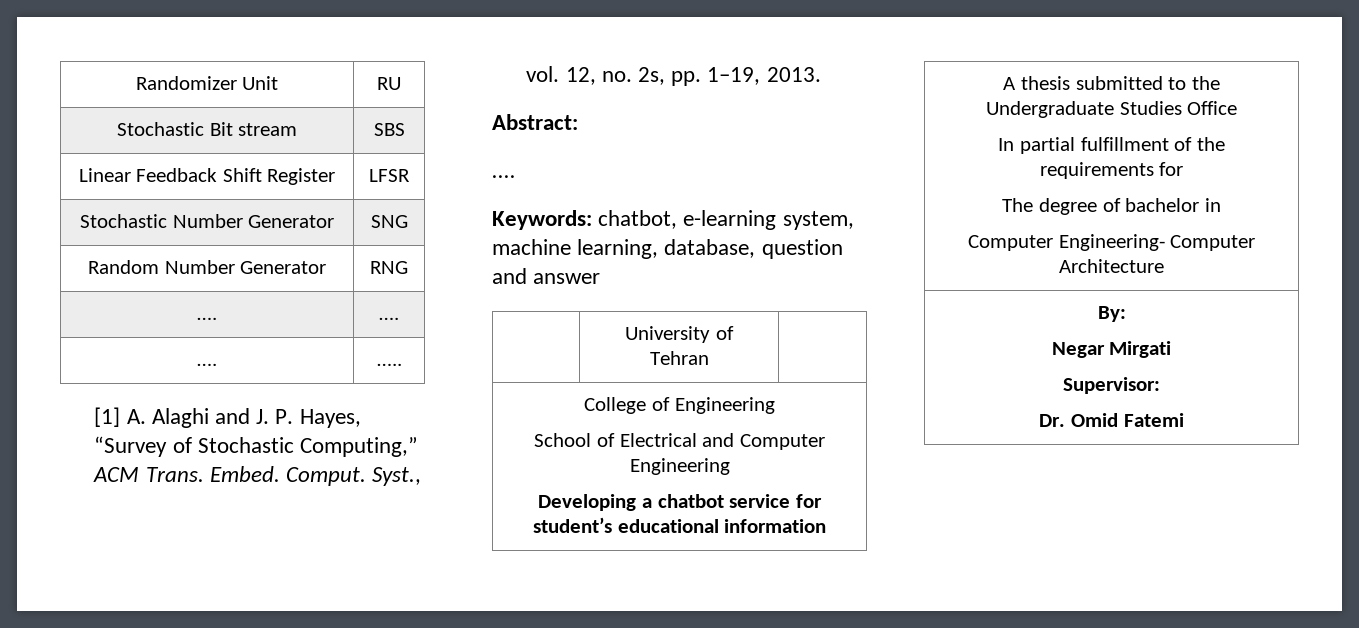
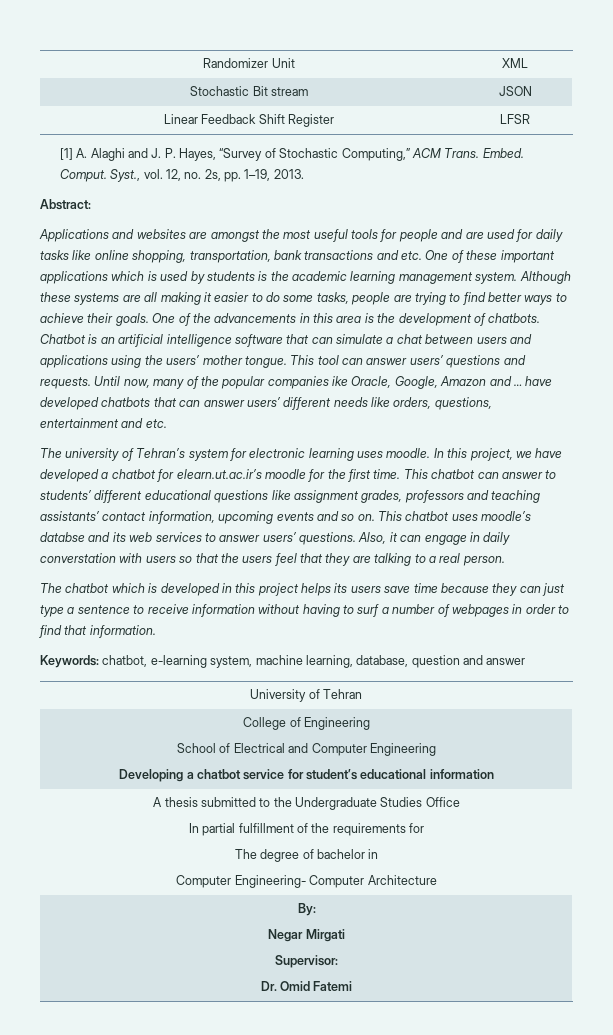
[377,77,401,90] RU -> [502,58,528,68] XML
[373,123,405,136] SBS -> [498,86,532,96] JSON
[79,214,335,228] [370,215,408,228] [87,260,327,274] [370,261,408,274] [197,317,217,320] [379,317,399,320] [197,363,217,366] [376,363,402,366] // Stochastic Number Generator | SNG // Random Number Generator | RNG // …. | …. // …. | ….. -> (530, 119) none
[492,175,516,178] .... -> [39,229,563,242] [40,250,555,263] [40,271,571,284] [40,292,567,305] [40,313,541,326] [40,334,532,347] [40,355,526,368] [40,376,553,389] [40,397,492,410] [40,418,167,428] [40,448,563,461] [40,469,557,482] [40,490,541,503] [40,511,532,524] [40,532,511,545] [40,553,505,566] [40,583,565,596] [40,604,569,617] [39,625,156,638] Applications and websites are amongst the most useful tools for people and are used for daily tasks like online shopping, transportation, bank transactions and etc. One of these important applications which is used by students is the academic learning management system. Although these systems are all making it easier to do some tasks, people are trying to find better ways to achieve their goals. One of the advancements in this area is the development of chatbots. Chatbot is an artificial intelligence software that can simulate a chat between users and applications using the users’ mother tongue. This tool can answer users’ questions and requests. Until now, many of the popular companies ike Oracle, Google, Amazon and … have developed chatbots that can answer users’ different needs like orders, questions, entertainment and etc. // The university of Tehran’s system for electronic learning uses moodle. In this project, we have developed a chatbot for elearn.ut.ac.ir’s moodle for the first time. This chatbot can answer to students’ different educational questions like assignment grades, professors and teaching assistants’ contact information, upcoming events and so on. This chatbot uses moodle’s databse and its web services to answer users’ questions. Also, it can engage in daily converstation with users so that the users feel that they are talking to a real person. // The chatbot which is developed in this project helps its users save time because they can just type a sentence to receive information without having to surf a number of webpages in order to find that information.

